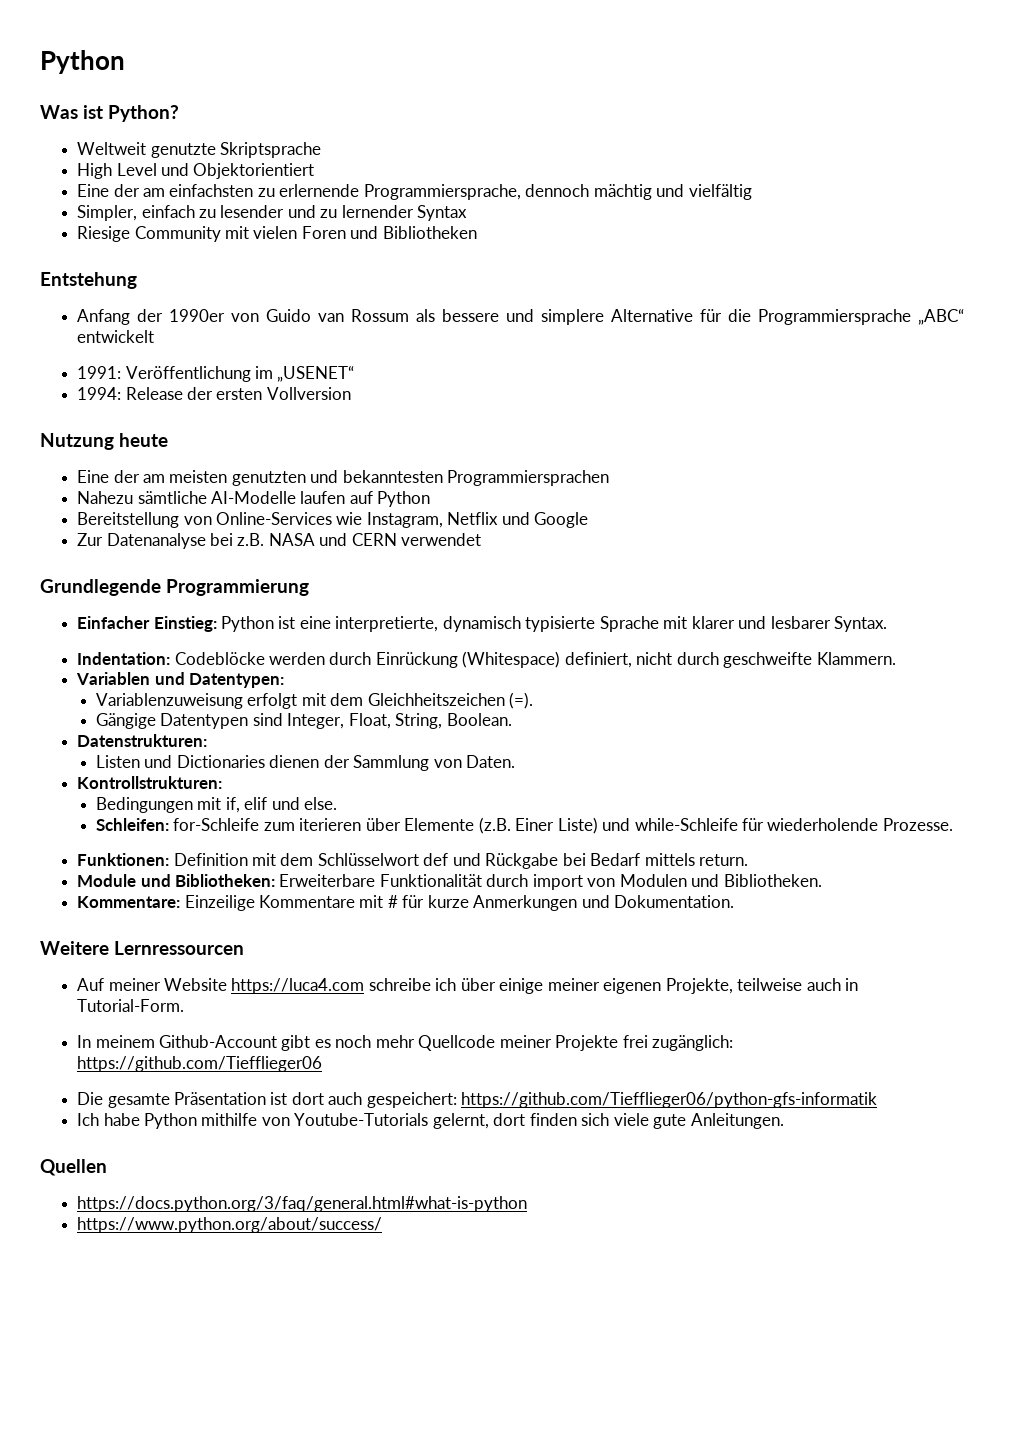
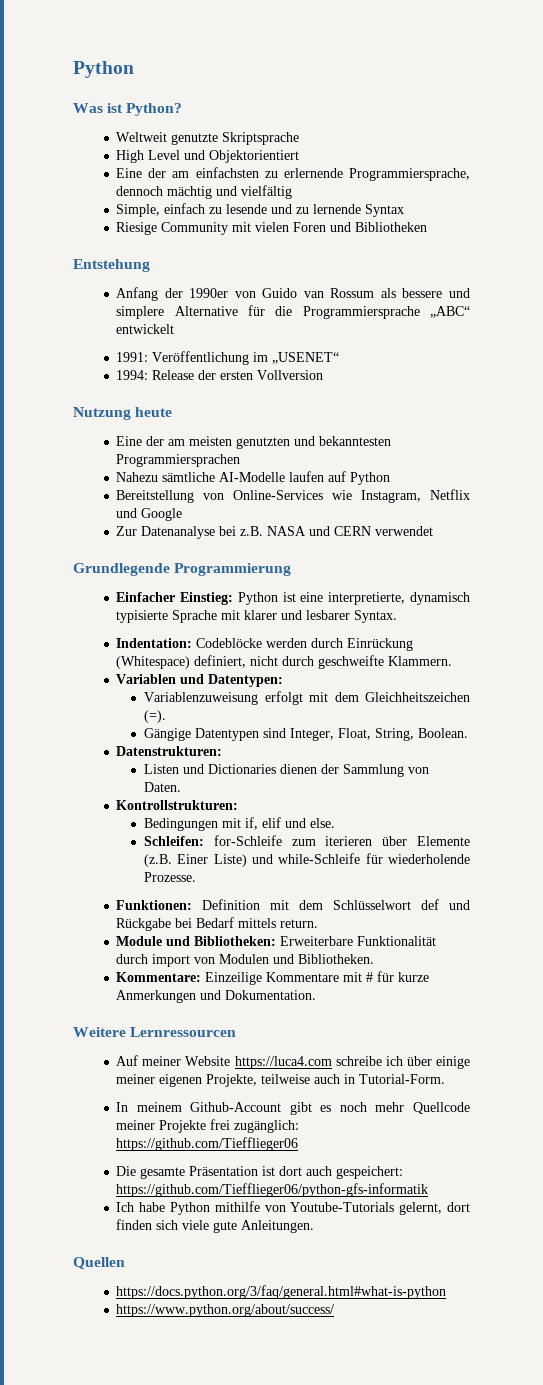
[77,205,138,221] Simpler, -> [116,204,161,217] Simple,
[220,205,285,218] lesender -> [226,204,268,214] lesende
[341,205,414,218] lernender -> [313,204,362,214] lernende

